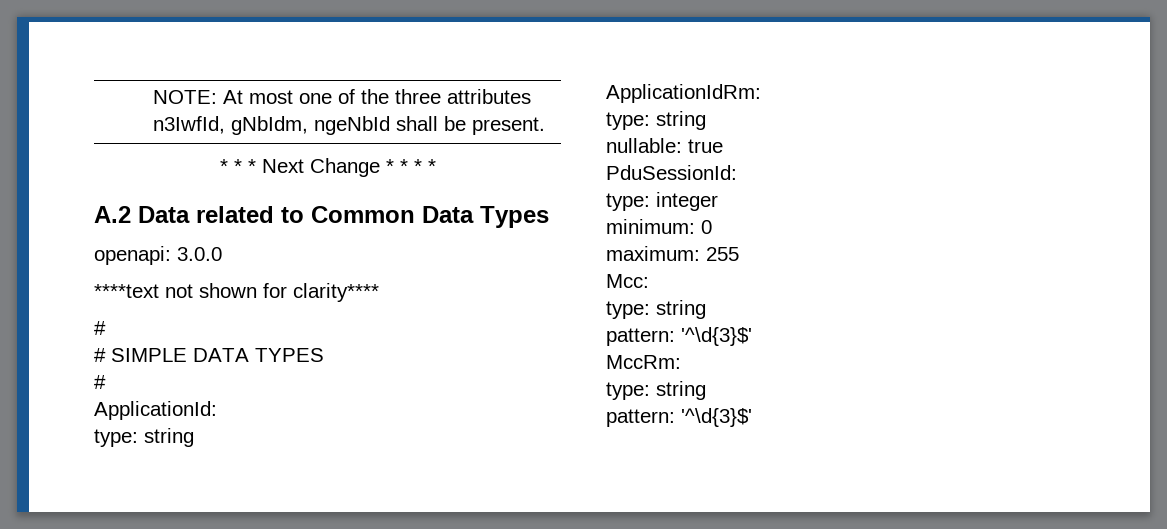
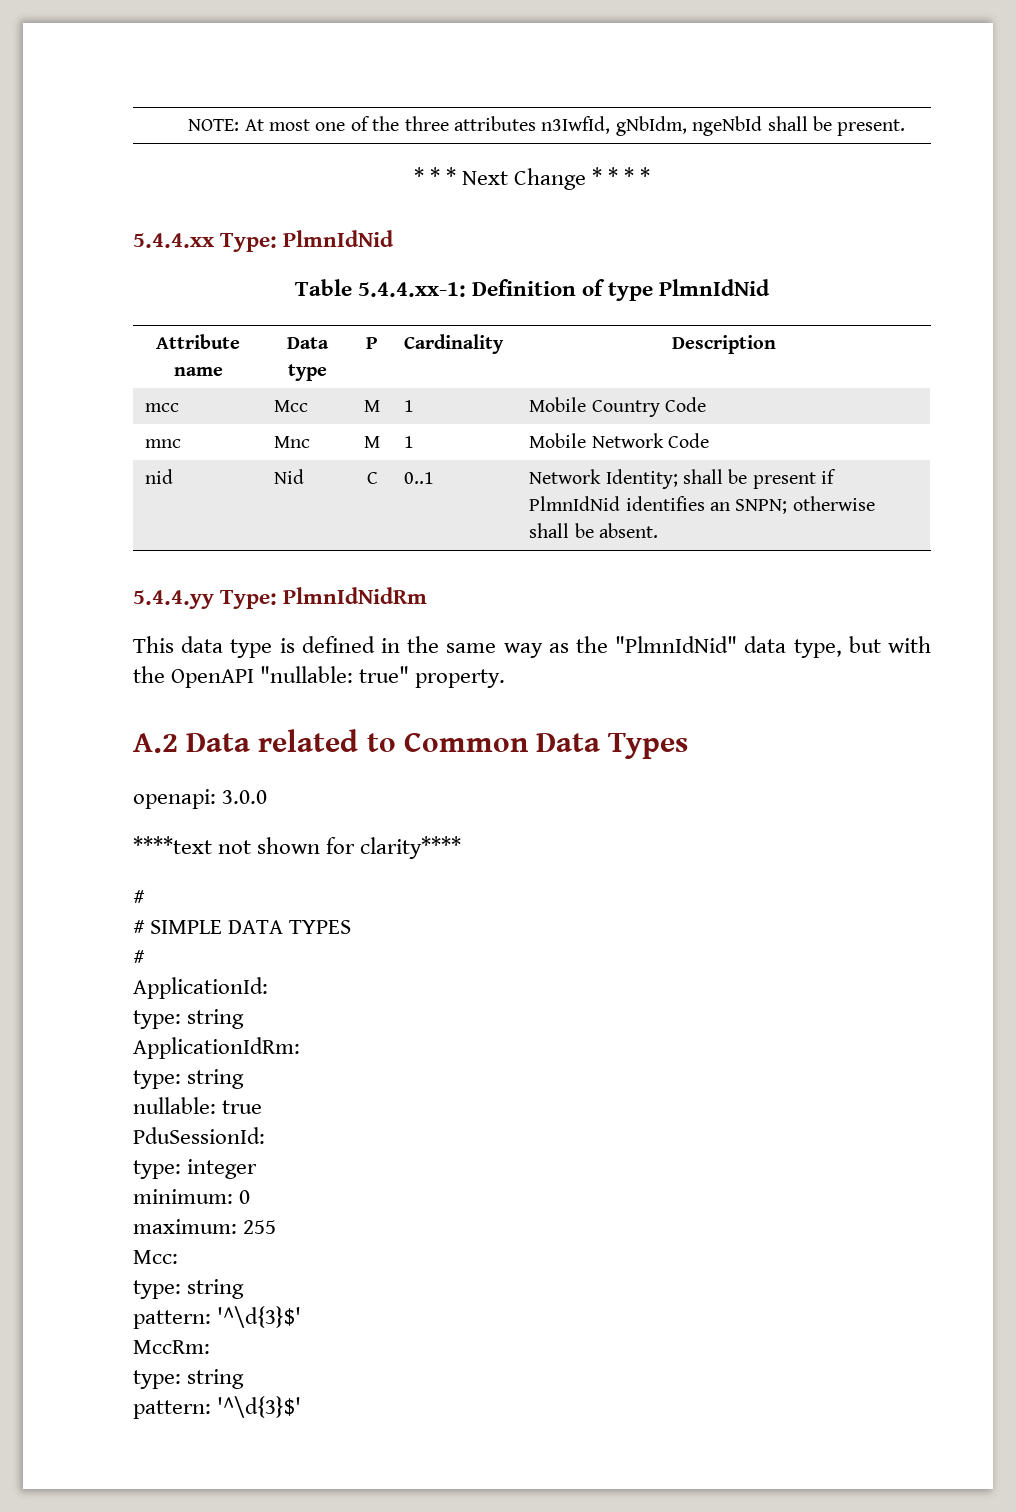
(436, 166) none -> [133,230,395,252] [294,279,771,301] [156,334,240,349] [173,367,223,376] [286,337,329,349] [287,364,327,381] [366,337,378,349] [404,334,505,354] [672,335,776,354] [145,403,180,412] [274,400,309,412] [364,400,380,412] [404,400,415,412] [529,397,707,417] [145,439,182,448] [274,436,311,448] [364,436,380,448] [404,436,415,448] [529,433,710,448] [145,469,174,484] [274,469,305,484] [366,472,378,484] [404,472,435,484] [529,469,837,489] [529,496,875,514] [529,523,659,538] [133,587,428,609] [133,636,932,658] [133,666,506,688] // 5.4.4.xx Type: PlmnIdNid // Table 5.4.4.xx-1: Definition of type PlmnIdNid // Attribute name | Data type | P | Cardinality | Description // mcc | Mcc | M | 1 | Mobile Country Code // mnc | Mnc | M | 1 | Mobile Network Code // nid | Nid | C | 0..1 | Network Identity; shall be present if PlmnIdNid identifies an SNPN; otherwise shall be absent. // 5.4.4.yy Type: PlmnIdNidRm // This data type is defined in the same way as the "PlmnIdNid" data type, but with the OpenAPI "nullable: true" property.

